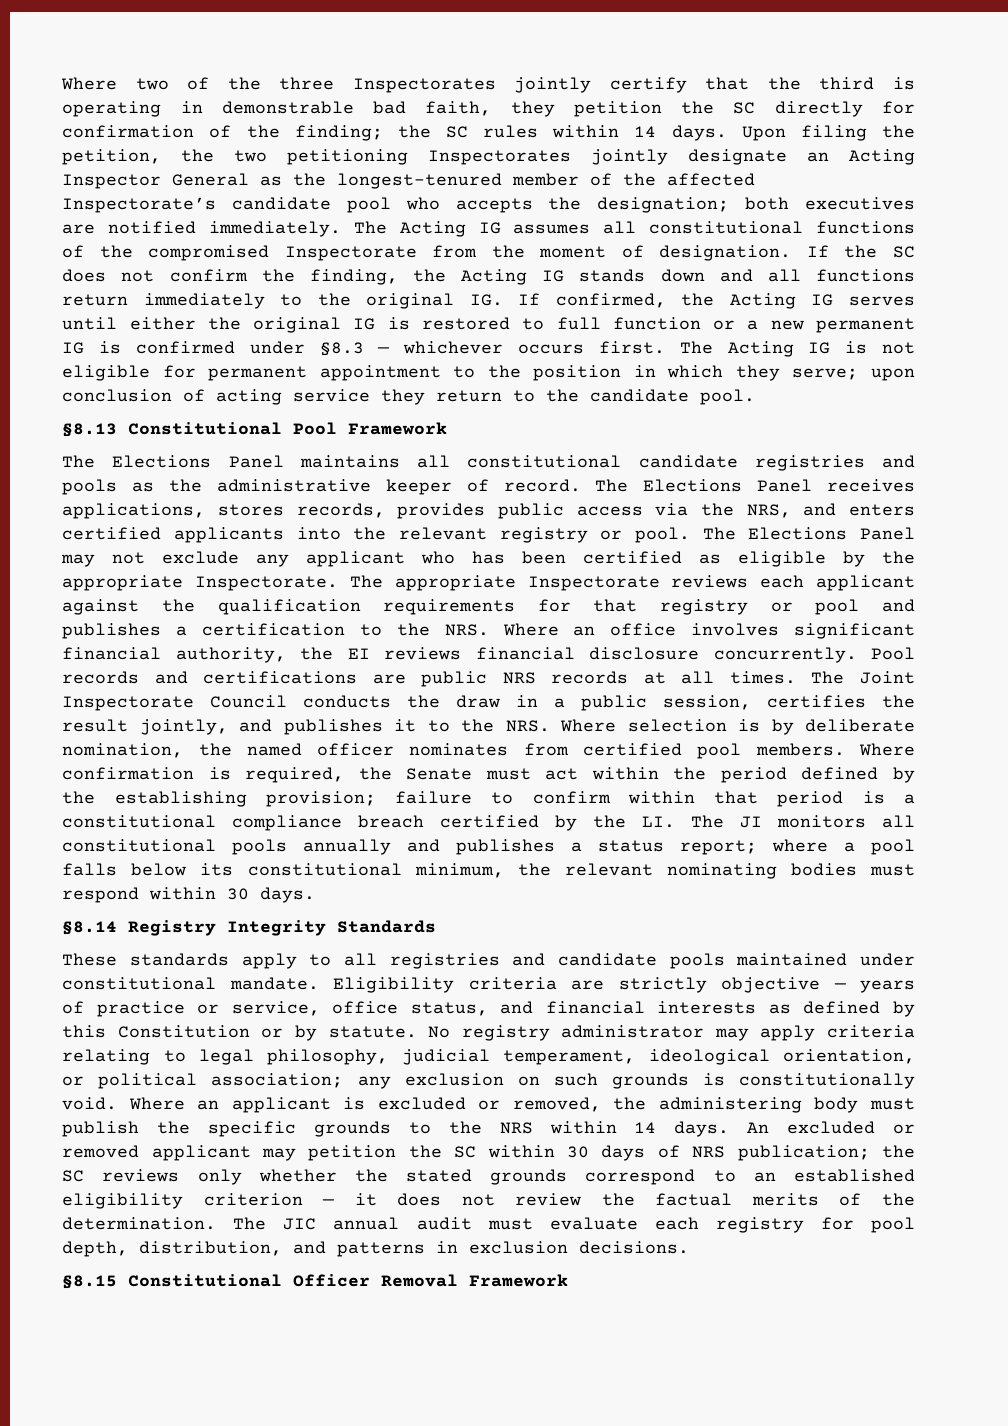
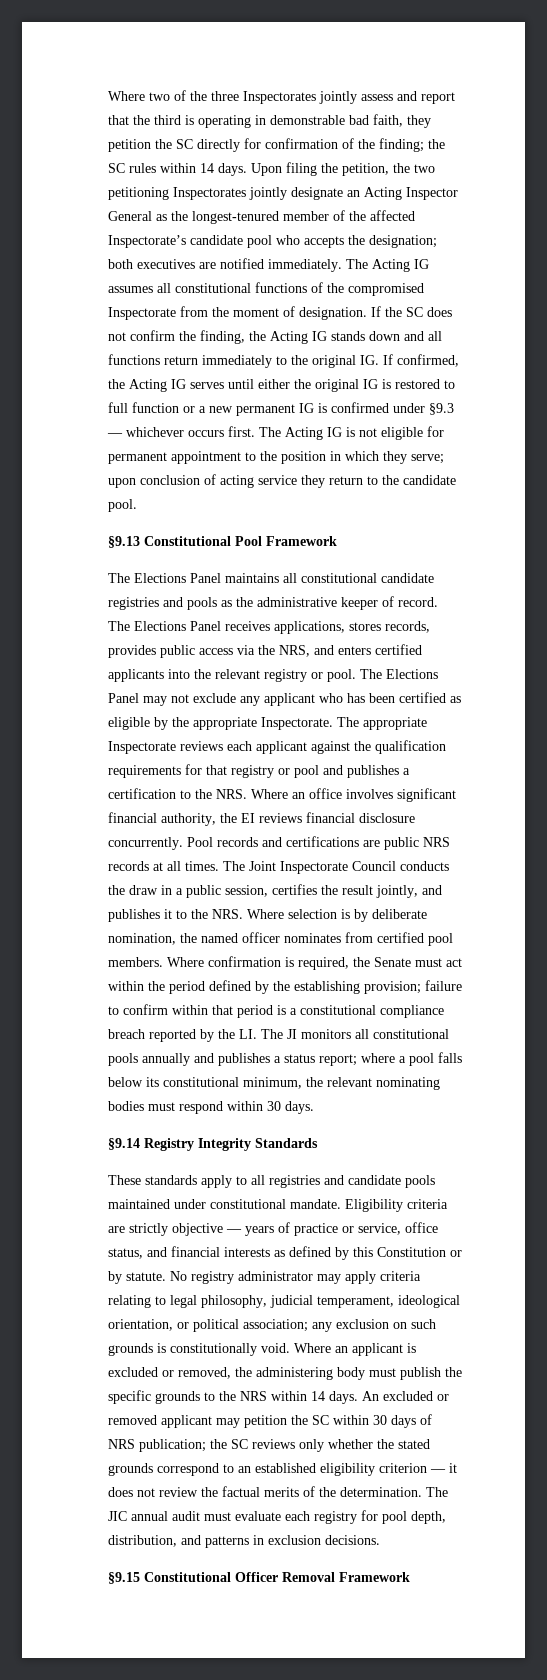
[609,77,687,93] certify -> [360,91,455,104] assess and report
[319,342,364,356] §8.3 -> [428,403,454,415] §9.3
[62,423,118,437] §8.13 -> [107,536,140,548] §9.13
[440,815,540,828] certified -> [148,1029,196,1042] reported
[62,921,118,935] §8.14 -> [107,1138,140,1150] §9.14
[62,1275,118,1289] §8.15 -> [107,1572,140,1584] §9.15

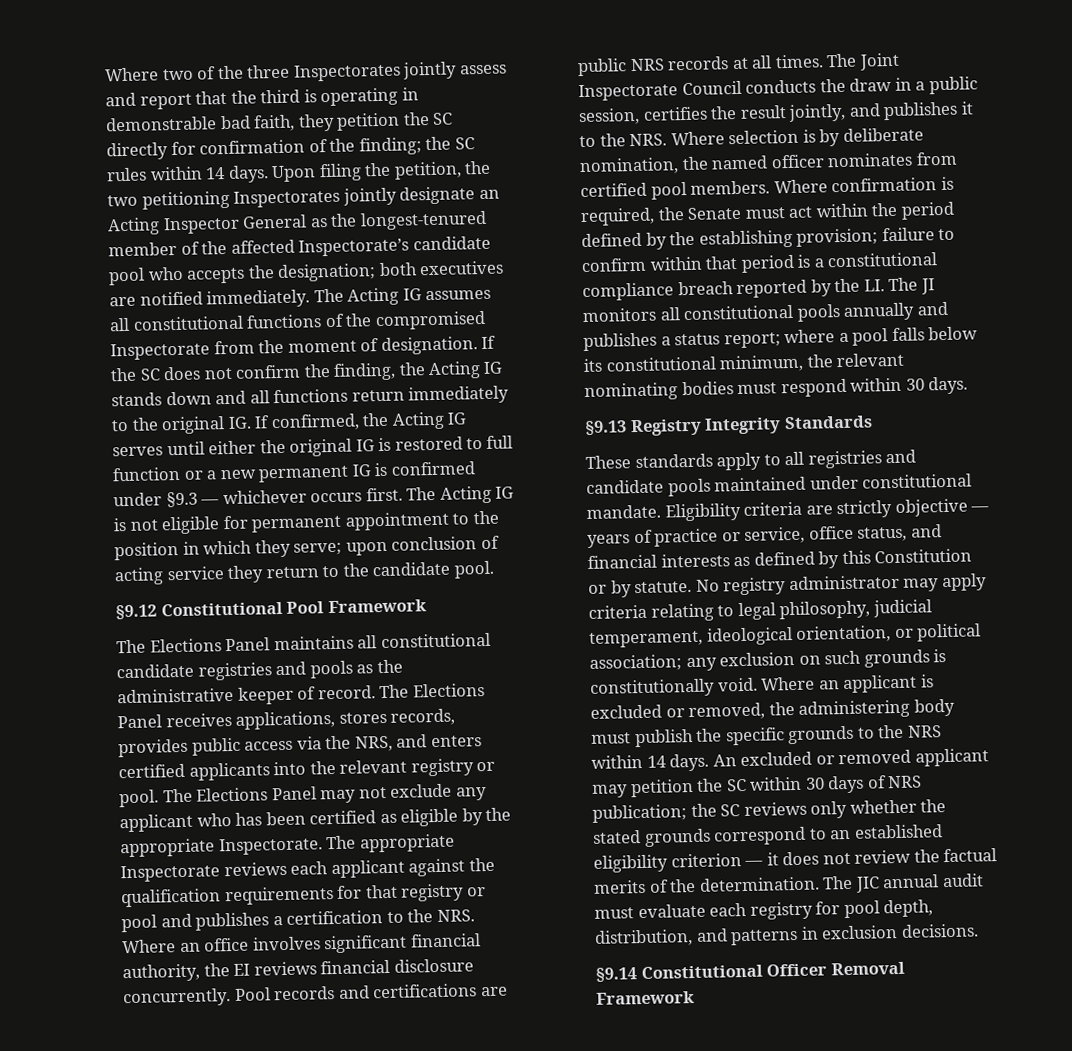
[107,536,140,548] §9.13 -> [115,604,158,621] §9.12
[107,1138,140,1150] §9.14 -> [584,420,628,437] §9.13
[107,1572,140,1584] §9.15 -> [595,967,638,983] §9.14

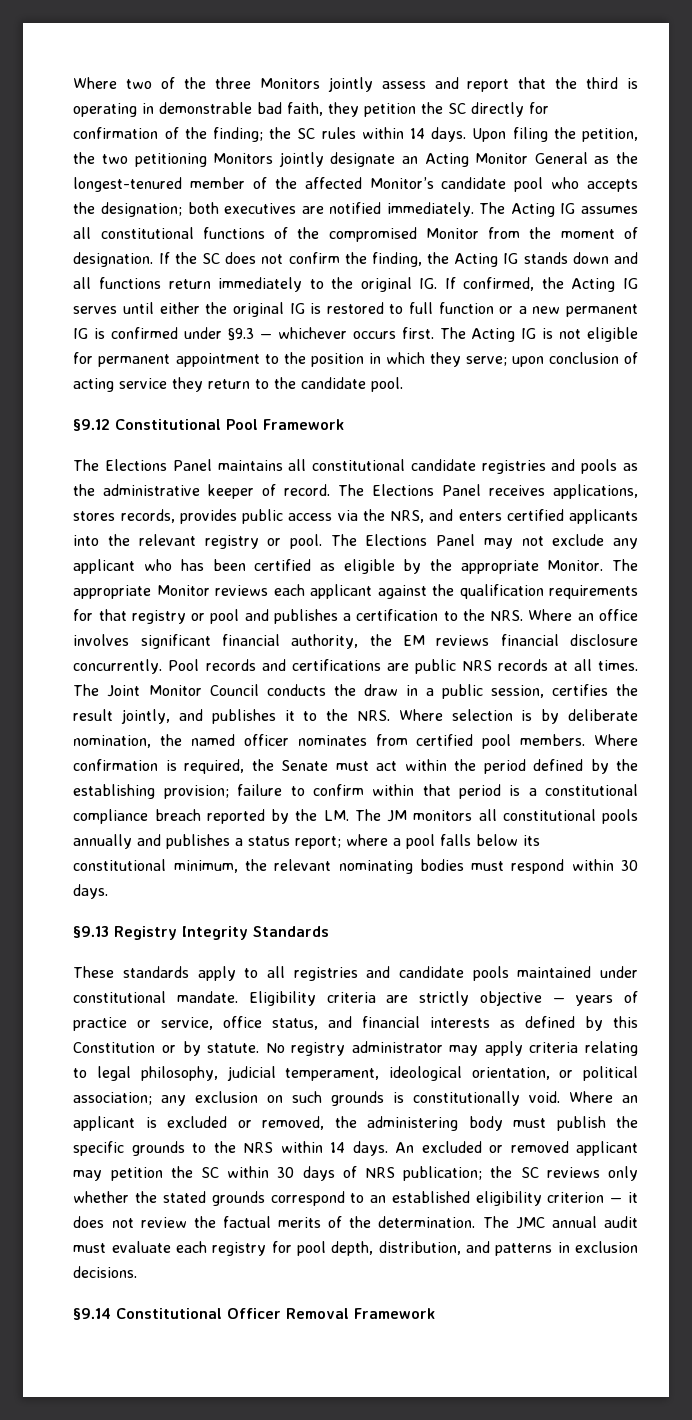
[292,63,401,82] Inspectorates -> [259,78,320,89] Monitors
[233,189,341,208] Inspectorates -> [213,153,274,164] Monitors
[162,216,240,235] Inspector -> [475,153,529,164] Monitor
[298,238,410,257] Inspectorate’s -> [369,177,434,189] Monitor’s
[110,342,211,361] Inspectorate -> [425,228,479,239] Monitor
[218,837,323,856] Inspectorate. -> [547,560,604,571] Monitor.
[120,864,221,883] Inspectorate -> [156,585,210,596] Monitor
[233,963,251,976] EI -> [403,635,426,646] EM
[578,83,679,102] Inspectorate -> [148,685,202,696] Monitor
[863,277,935,295] LI. The JI -> [323,809,408,822] LM. The JM
[854,876,880,893] JIC -> [515,1217,545,1229] JMC

